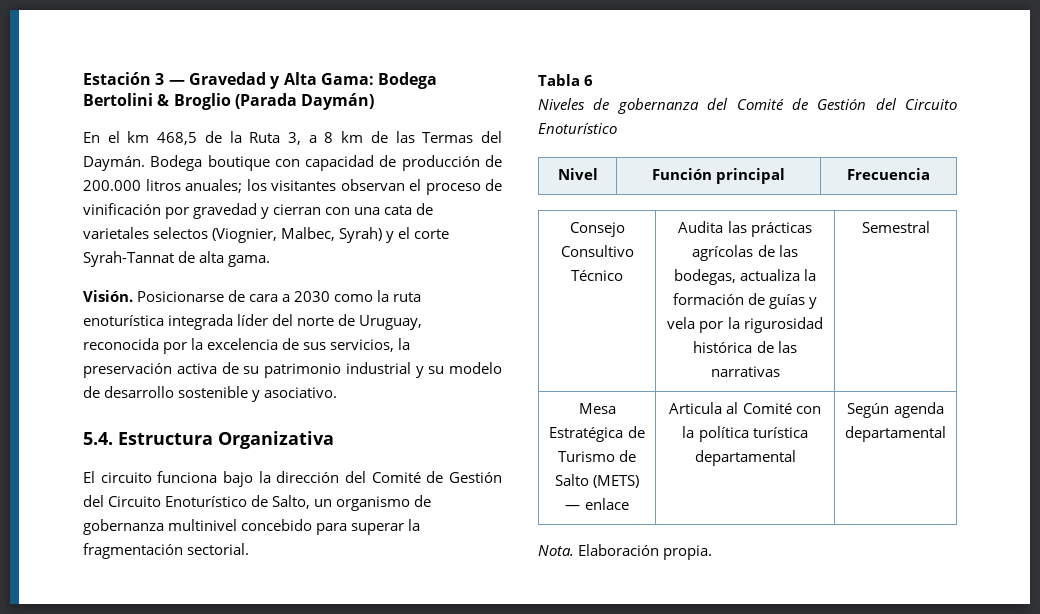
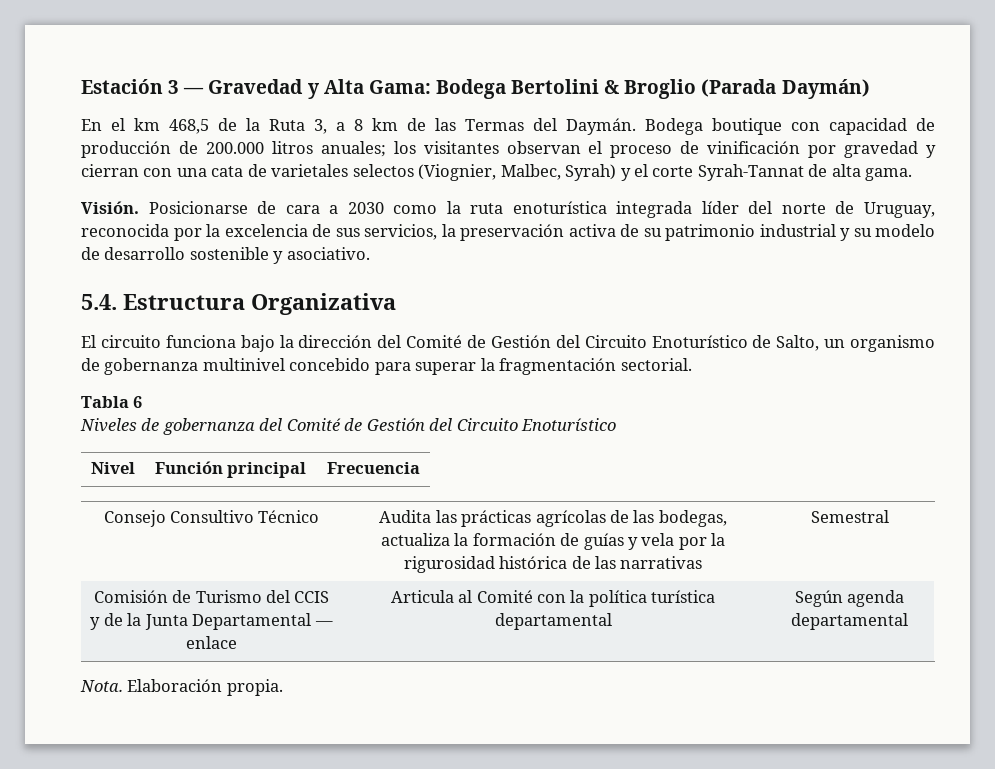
[578,403,616,414] [549,426,645,442] [557,450,637,462] [554,474,640,488] Mesa Estratégica de Turismo de Salto (METS) -> [93,590,330,603] [90,613,312,630] Comisión de Turismo del CCIS y de la Junta Departamental

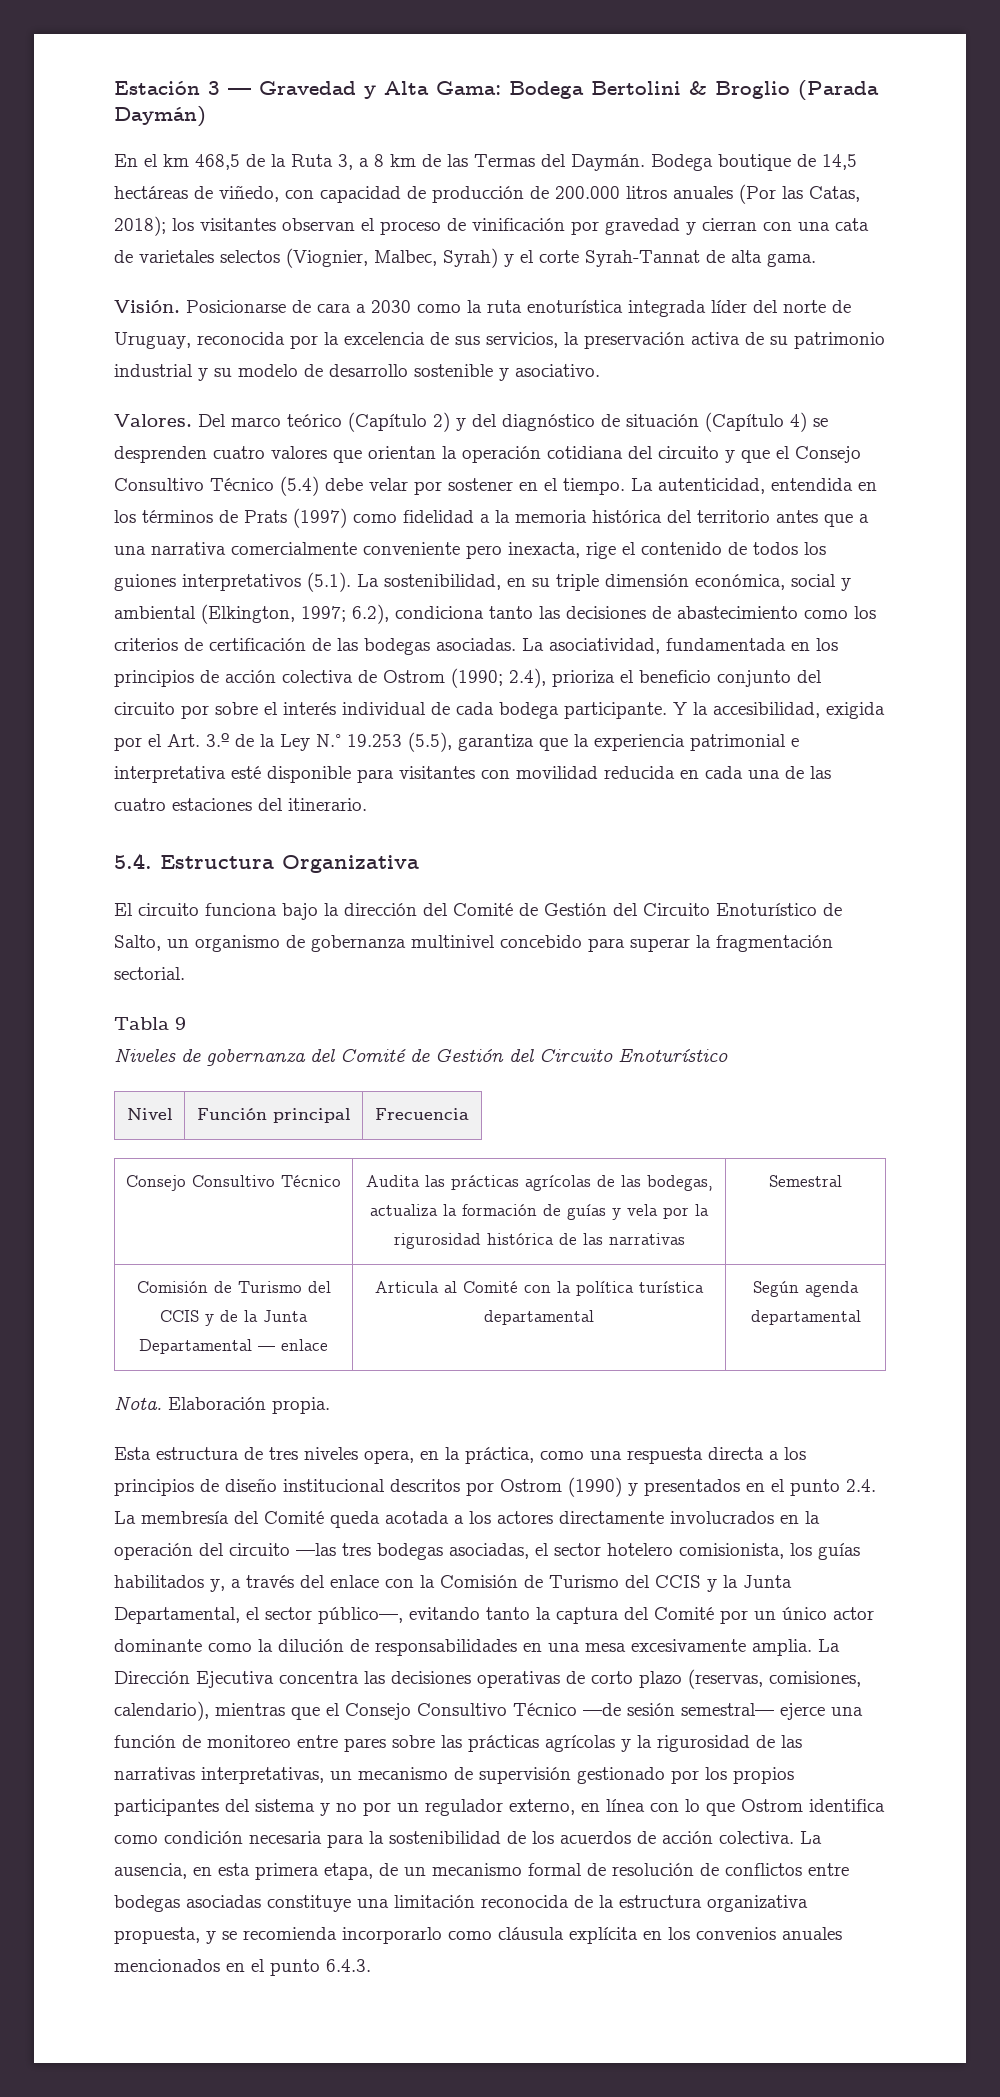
(782, 126) none -> [797,154,857,170] [114,185,279,202] de 14,5 hectáreas de viñedo,
[320,141,386,157] anuales; -> [673,184,860,204] [114,216,166,236] anuales (Por las Catas, 2018);
(370, 253) none -> [114,412,828,432] [114,446,861,463] [114,476,877,496] [114,508,869,528] [114,542,826,559] [114,572,851,592] [114,604,876,624] [114,638,838,655] [114,668,822,688] [114,702,885,719] [114,732,799,752] [114,766,831,783] [114,798,367,811] // Valores. Del marco teórico (Capítulo 2) y del diagnóstico de situación (Capítulo 4) se desprenden cuatro valores que orientan la operación cotidiana del circuito y que el Consejo Consultivo Técnico (5.4) debe velar por sostener en el tiempo. La autenticidad, entendida en los términos de Prats (1997) como fidelidad a la memoria histórica del territorio antes que a una narrativa comercialmente conveniente pero inexacta, rige el contenido de todos los guiones interpretativos (5.1). La sostenibilidad, en su triple dimensión económica, social y ambiental (Elkington, 1997; 6.2), condiciona tanto las decisiones de abastecimiento como los criterios de certificación de las bodegas asociadas. La asociatividad, fundamentada en los principios de acción colectiva de Ostrom (1990; 2.4), prioriza el beneficio conjunto del circuito por sobre el interés individual de cada bodega participante. Y la accesibilidad, exigida por el Art. 3.º de la Ley N.° 19.253 (5.5), garantiza que la experiencia patrimonial e interpretativa esté disponible para visitantes con movilidad reducida en cada una de las cuatro estaciones del itinerario.
[133,396,143,408] 6 -> [175,1017,186,1030] 9
(283, 687) none -> [114,1447,806,1464] [114,1477,876,1497] [114,1511,820,1528] [114,1543,860,1560] [114,1575,792,1592] [114,1607,874,1624] [114,1639,840,1656] [114,1669,861,1689] [114,1701,863,1721] [114,1735,802,1752] [114,1767,794,1784] [114,1799,885,1816] [114,1831,822,1848] [114,1863,849,1880] [114,1895,808,1912] [114,1927,842,1944] [114,1959,371,1976] // Esta estructura de tres niveles opera, en la práctica, como una respuesta directa a los principios de diseño institucional descritos por Ostrom (1990) y presentados en el punto 2.4. La membresía del Comité queda acotada a los actores directamente involucrados en la operación del circuito —las tres bodegas asociadas, el sector hotelero comisionista, los guías habilitados y, a través del enlace con la Comisión de Turismo del CCIS y la Junta Departamental, el sector público—, evitando tanto la captura del Comité por un único actor dominante como la dilución de responsabilidades en una mesa excesivamente amplia. La Dirección Ejecutiva concentra las decisiones operativas de corto plazo (reservas, comisiones, calendario), mientras que el Consejo Consultivo Técnico —de sesión semestral— ejerce una función de monitoreo entre pares sobre las prácticas agrícolas y la rigurosidad de las narrativas interpretativas, un mecanismo de supervisión gestionado por los propios participantes del sistema y no por un regulador externo, en línea con lo que Ostrom identifica como condición necesaria para la sostenibilidad de los acuerdos de acción colectiva. La ausencia, en esta primera etapa, de un mecanismo formal de resolución de conflictos entre bodegas asociadas constituye una limitación reconocida de la estructura organizativa propuesta, y se recomienda incorporarlo como cláusula explícita en los convenios anuales mencionados en el punto 6.4.3.

